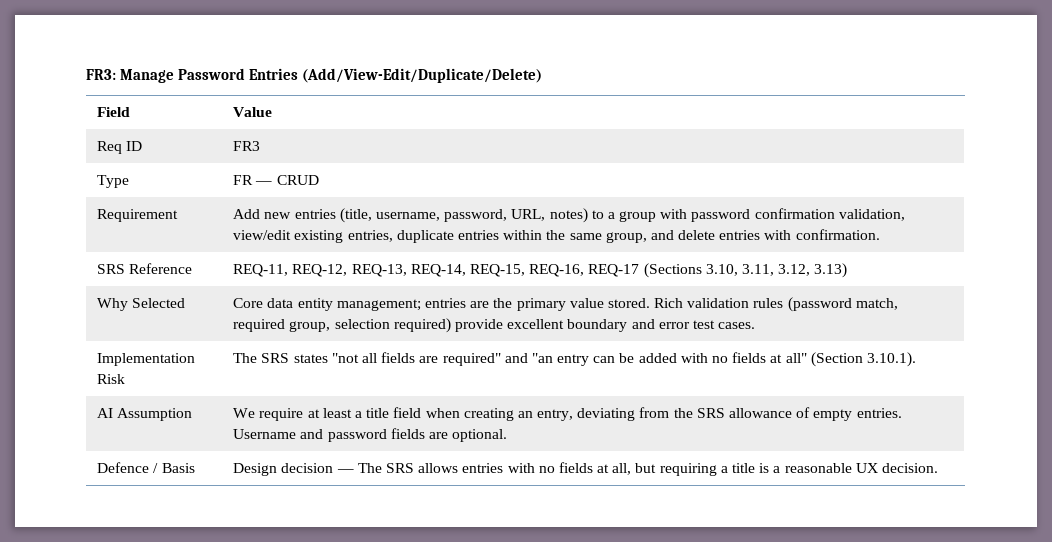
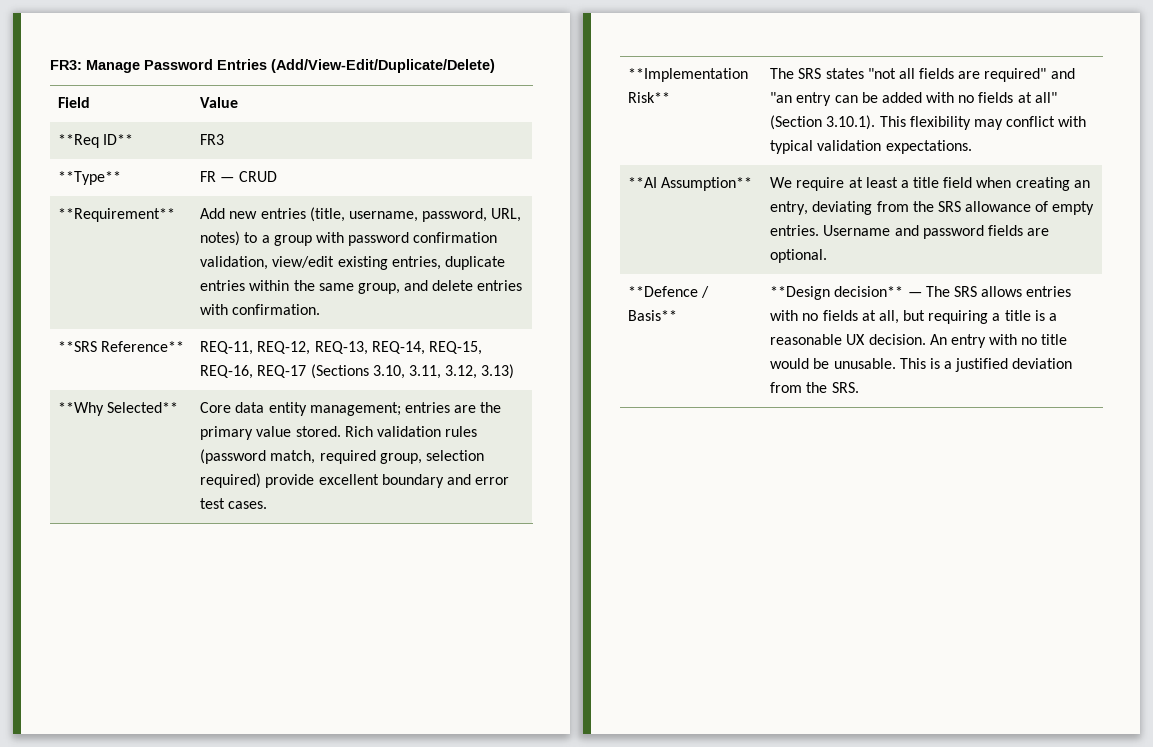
[97,141,143,154] Req ID -> [58,134,134,148] **Req ID**
[97,175,130,188] Type -> [58,171,122,185] **Type**
[97,209,179,222] Requirement -> [58,208,176,222] **Requirement**
[97,263,193,274] SRS Reference -> [58,341,185,352] **SRS Reference**
[97,298,186,311] Why Selected -> [58,402,179,416] **Why Selected**
[97,353,196,366] [97,374,126,384] Implementation Risk -> [628,68,749,82] [628,92,671,103] **Implementation Risk**
[97,408,193,421] // AI Assumption -> [879,116,1087,130] [770,140,972,154] [628,177,753,191] This flexibility may conflict with typical validation expectations. // **AI Assumption**
[97,462,195,473] [233,463,334,476] Defence / Basis | Design decision -> [628,286,710,298] [628,310,678,321] [770,286,904,300] **Defence / Basis** | **Design decision**
(938, 468) none -> [929,334,1068,348] [770,358,1073,372] [770,382,859,393] An entry with no title would be unusable. This is a justified deviation from the SRS.

